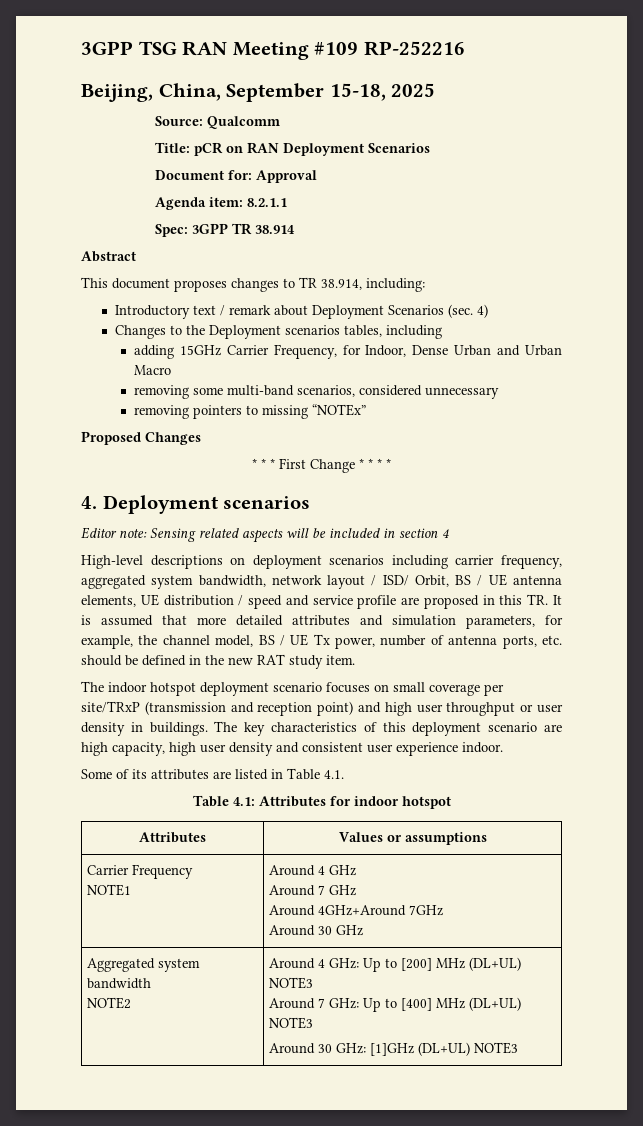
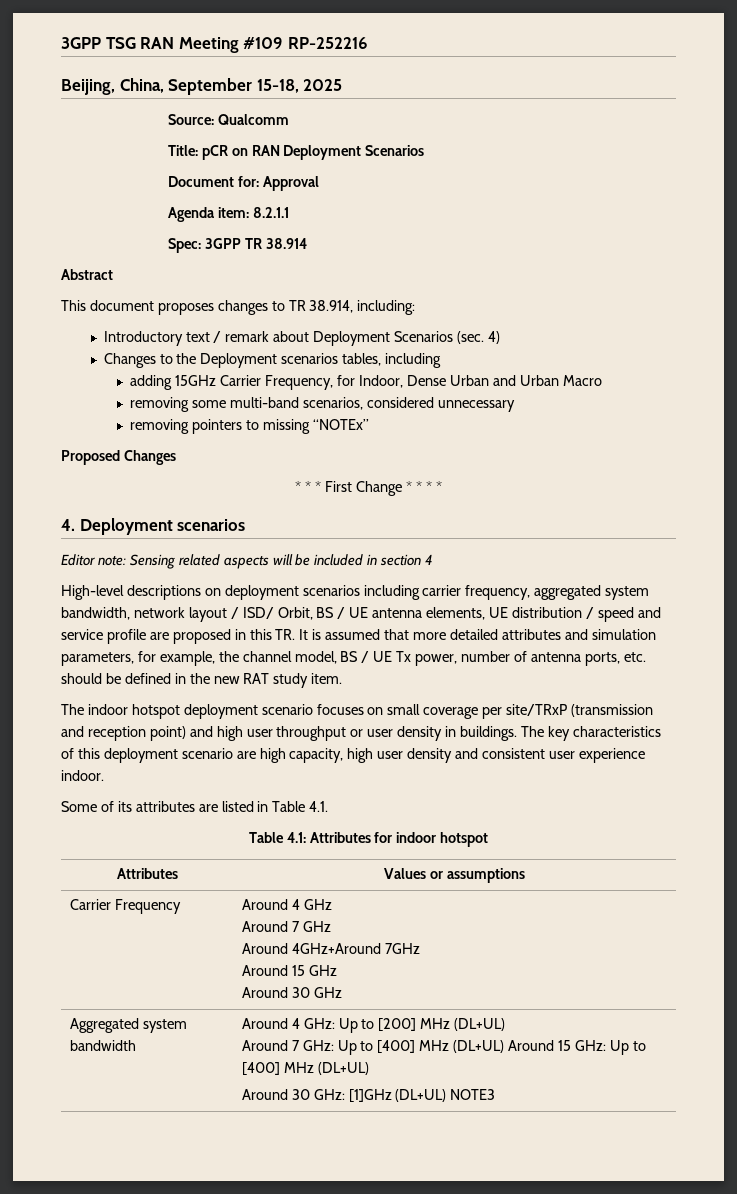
[87,884,132,896] // NOTE1 -> (181, 906) none
(444, 910) none -> [241,965,337,976] // Around 15 GHz
[87,997,132,1009] // NOTE2 -> (136, 1045) none
[269,977,314,989] NOTE3 -> (506, 1024) none
[269,1017,314,1029] NOTE3 -> [508,1040,646,1055] [241,1062,369,1075] Around 15 GHz: Up to [400] MHz (DL+UL)

